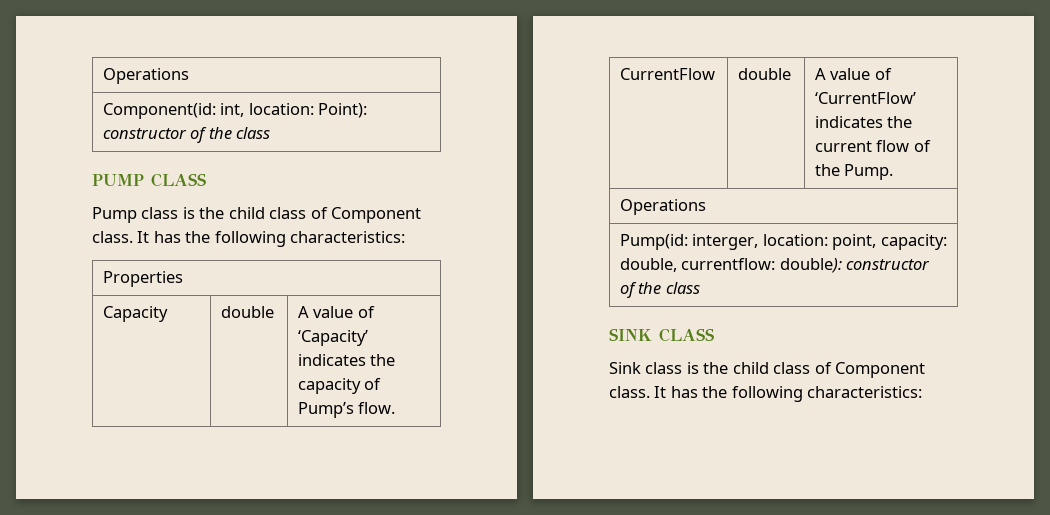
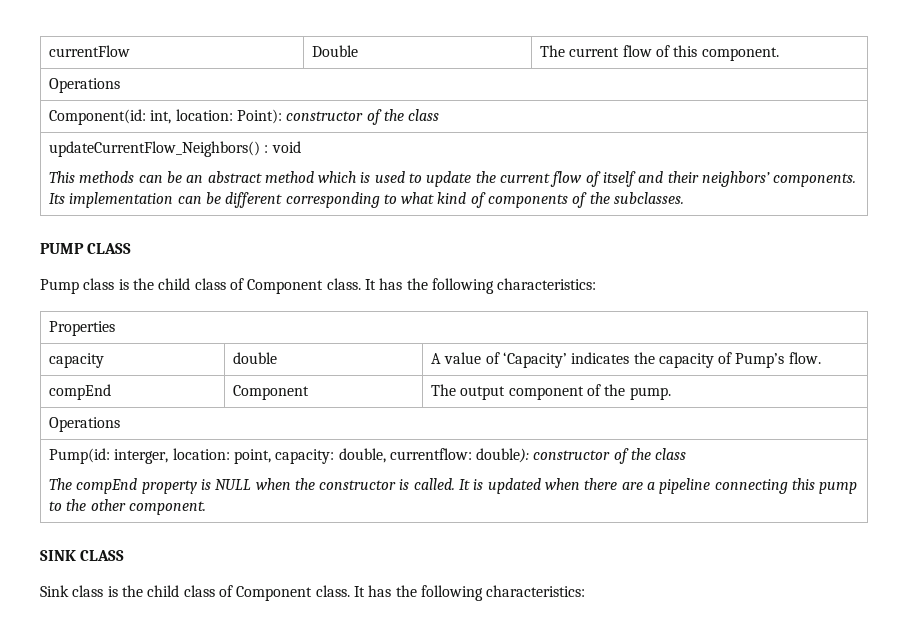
(102, 76) none -> [48,45,130,57] [311,45,358,57] [539,45,779,61] currentFlow | Double | The current flow of this component. //
(271, 133) none -> [48,141,301,157] [48,171,857,187] [48,192,685,208] // updateCurrentFlow_Neighbors() : void // This methods can be an abstract method which is used to update the current flow of itself and their neighbors’ components. Its implementation can be different corresponding to what kind of components of the subclasses.
[102,306,168,322] Capacity -> [48,353,104,368] capacity
[619,68,715,80] [737,68,791,80] [814,68,892,80] [814,92,916,104] [814,116,913,128] [814,140,931,152] [814,164,894,180] CurrentFlow | double | A value of ‘CurrentFlow’ indicates the current flow of the Pump. -> [48,384,111,400] [232,385,309,400] [430,384,671,400] compEnd | Component | The output component of the pump.
(700, 288) none -> [48,478,858,494] [48,499,206,515] // The compEnd property is NULL when the constructor is called. It is updated when there are a pipeline connecting this pump to the other component.

